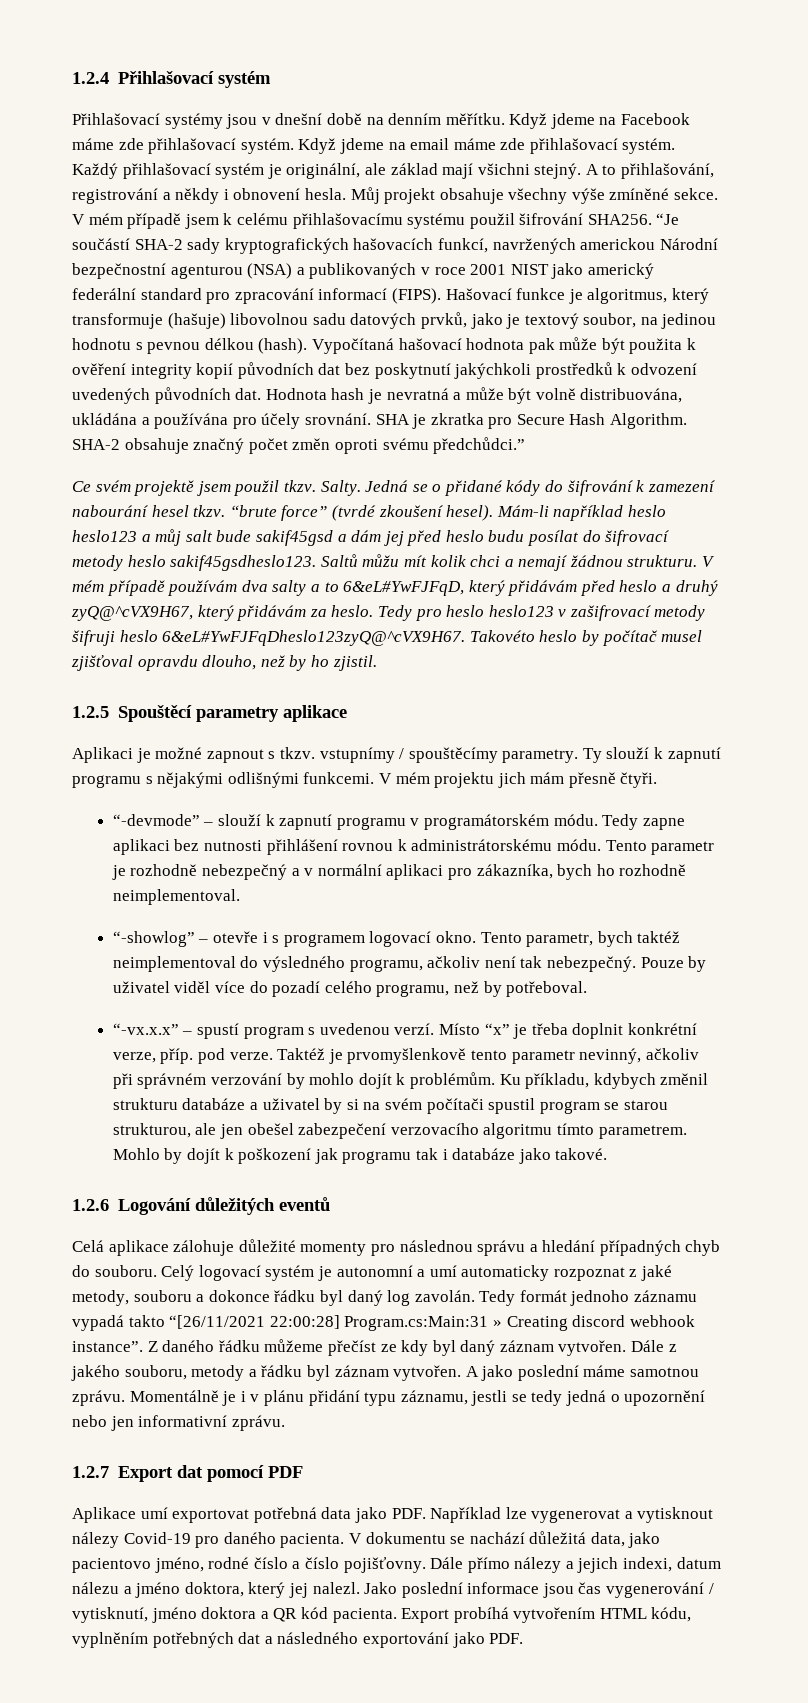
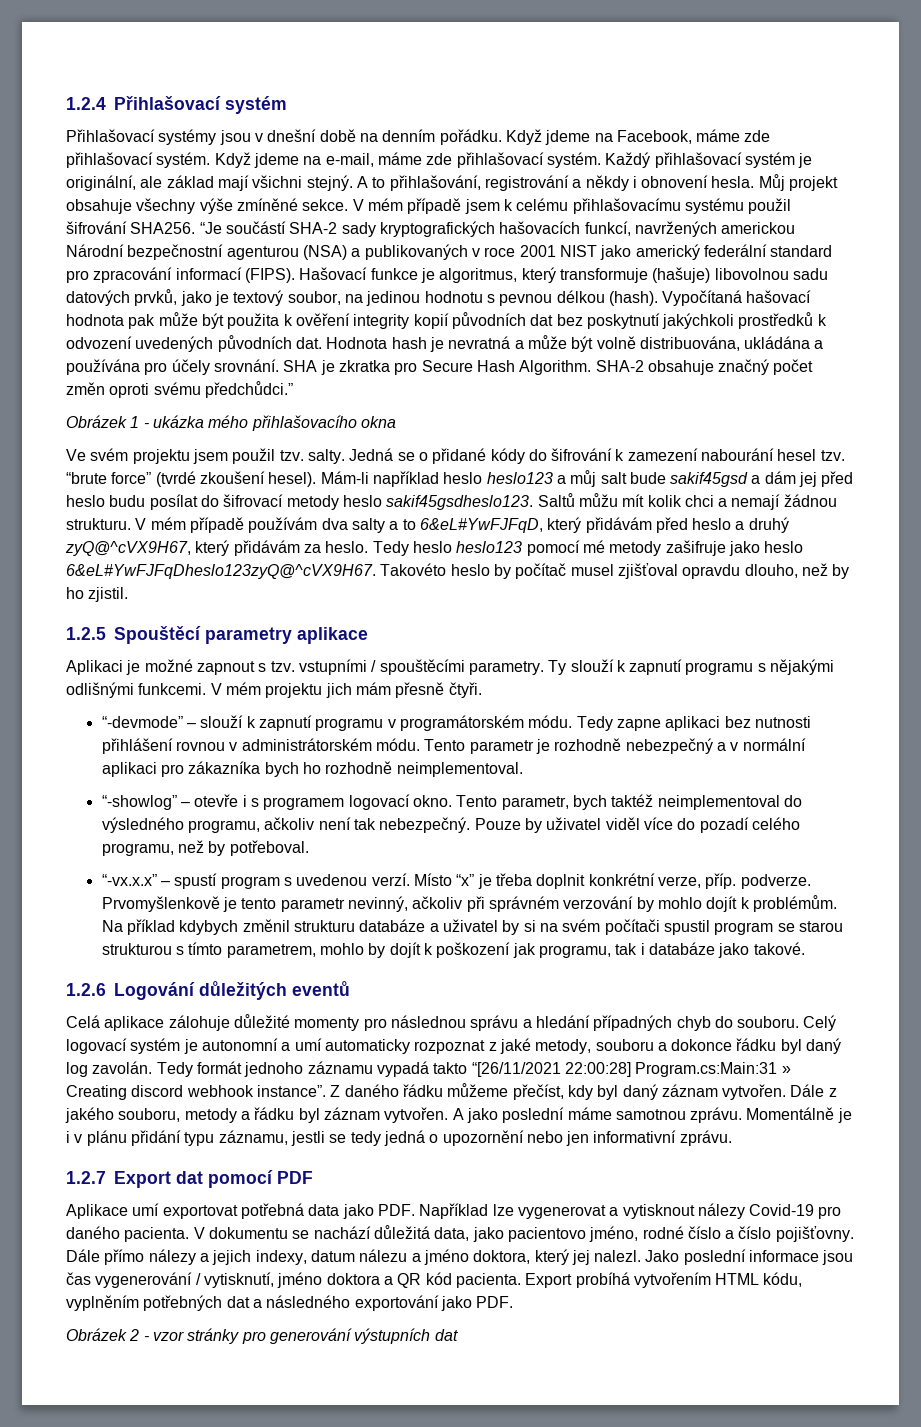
[445,113,691,129] měřítku. Když jdeme na Facebook -> [439,129,692,145] pořádku. Když jdeme na Facebook,
[410,138,450,150] email -> [325,153,374,167] e-mail,
[72,480,361,496] Ce svém projektě jsem použil tkzv. Salty. -> [66,415,396,431] [66,448,345,464] Obrázek 1 - ukázka mého přihlašovacího okna // Ve svém projektu jsem použil tzv. salty.
[193,505,226,517] tkzv. -> [820,450,845,461] tzv.
[415,605,706,621] [72,630,115,646] pro heslo heslo123 v zašifrovací metody šifruji -> [412,540,760,556] heslo heslo123 pomocí mé metody zašifruje jako
[279,747,498,763] tkzv. vstupnímy / spouštěcímy -> [270,659,465,675] tzv. vstupními / spouštěcími
[397,839,553,851] k administrátorskému -> [229,738,372,751] v administrátorském
[476,864,553,879] zákazníka, -> [188,761,261,774] zákazníka
[198,1048,467,1064] pod verze. Taktéž je prvomyšlenkově -> [740,874,811,889] [101,896,238,912] podverze. Prvomyšlenkově je
[499,1073,590,1089] Ku příkladu, -> [101,919,176,935] Na příklad
[112,1123,687,1139] [112,1148,160,1160] strukturou, ale jen obešel zabezpečení verzovacího algoritmu tímto parametrem. Mohlo -> [101,942,365,958] strukturou s tímto parametrem, mohlo
[342,1151,412,1164] programu -> [538,945,611,958] programu,
[327,1340,397,1356] přečíst ze -> [512,1084,564,1100] přečíst,
[623,1557,673,1572] indexi, -> [255,1250,307,1265] indexy,
(524, 1638) none -> [66,1328,458,1344] // Obrázek 2 - vzor stránky pro generování výstupních dat

